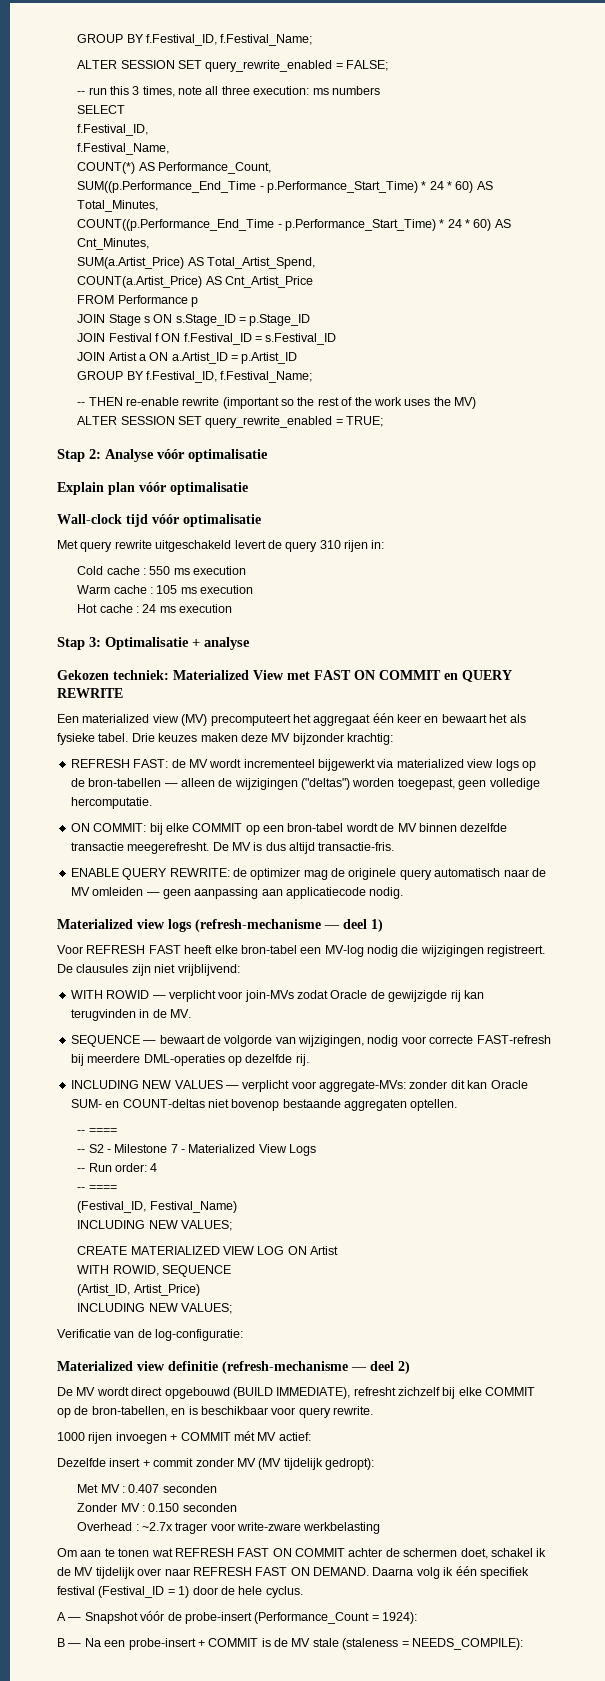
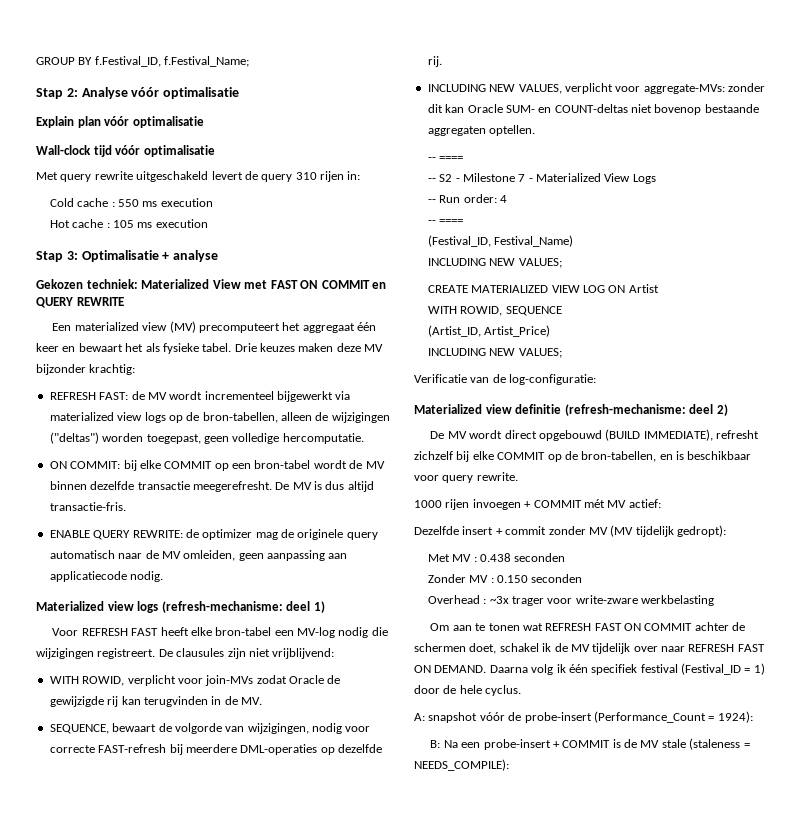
[77,34,313,46] [77,60,389,72] [77,86,380,97] [77,105,126,114] [77,124,149,136] [77,143,170,155] [77,162,271,174] [77,181,493,193] [77,200,159,212] [77,219,511,231] [77,238,150,250] [77,257,315,269] [77,276,313,288] [77,295,198,307] [77,314,311,326] [77,333,337,345] [77,352,298,364] [77,371,313,383] [77,397,477,409] [77,416,384,428] GROUP BY f.Festival_ID, f.Festival_Name; // ALTER SESSION SET query_rewrite_enabled = FALSE; // -- run this 3 times, note all three execution: ms numbers // SELECT // f.Festival_ID, // f.Festival_Name, // COUNT(*) AS Performance_Count, // SUM((p.Performance_End_Time - p.Performance_Start_Time) * 24 * 60) AS Total_Minutes, // COUNT((p.Performance_End_Time - p.Performance_Start_Time) * 24 * 60) AS Cnt_Minutes, // SUM(a.Artist_Price) AS Total_Artist_Spend, // COUNT(a.Artist_Price) AS Cnt_Artist_Price // FROM Performance p // JOIN Stage s ON s.Stage_ID = p.Stage_ID // JOIN Festival f ON f.Festival_ID = s.Festival_ID // JOIN Artist a ON a.Artist_ID = p.Artist_ID // GROUP BY f.Festival_ID, f.Festival_Name; // -- THEN re-enable rewrite (important so the rest of the work uses the MV) // ALTER SESSION SET query_rewrite_enabled = TRUE; -> [36,56,250,67] GROUP BY f.Festival_ID, f.Festival_Name;
[77,585,111,594] Warm -> [49,220,70,228] Hot
[77,604,233,613] // Hot cache : 24 ms execution -> (208, 223) none
[88,778,178,787] bron-tabellen — -> [202,412,278,423] bron-tabellen,
[92,887,160,896] omleiden — -> [183,550,236,561] omleiden,
[195,919,340,932] (refresh-mechanisme — -> [161,601,283,613] (refresh-mechanisme:
[106,990,166,999] ROWID — -> [82,676,125,686] ROWID,
[70,1035,157,1047] SEQUENCE — -> [49,724,109,734] SEQUENCE,
[174,1080,239,1089] VALUES — -> [518,84,562,94] VALUES,
[222,1361,367,1374] (refresh-mechanisme — -> [564,404,686,416] (refresh-mechanisme:
[128,1484,160,1493] 0.407 -> [479,553,511,562] 0.438
[141,1522,173,1531] ~2.7x -> [489,596,509,604] ~3x
[57,1612,138,1624] A — Snapshot -> [414,712,478,723] A: snapshot
[57,1638,82,1647] B — -> [430,740,441,748] B:

